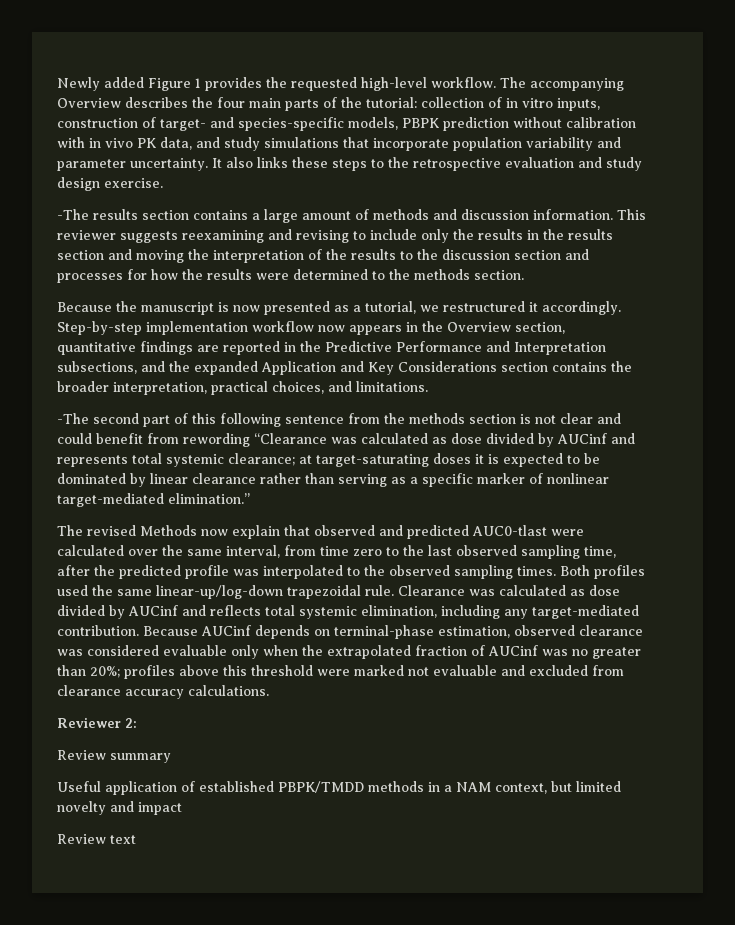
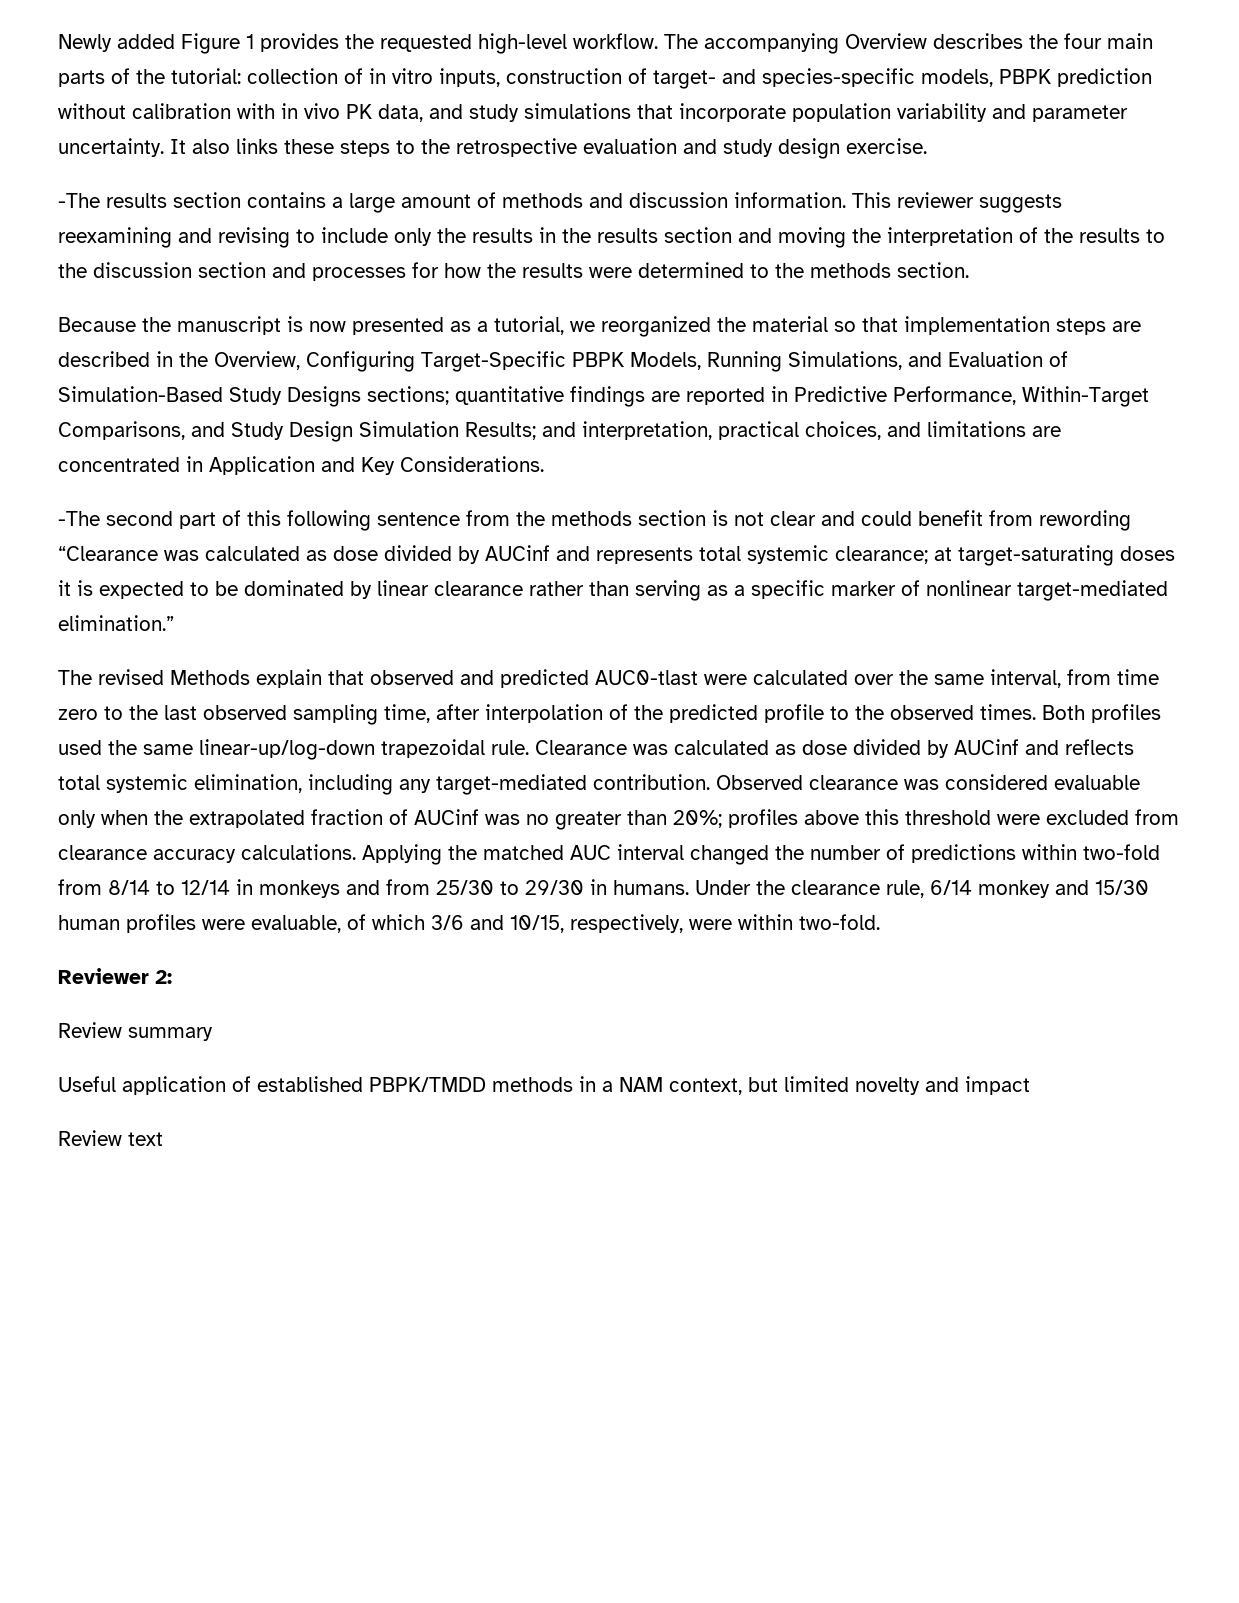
[443,301,621,315] [57,321,565,335] restructured it accordingly. Step-by-step implementation workflow now appears in the Overview section, -> [601,316,1141,337] [58,351,1068,372] [58,386,449,407] reorganized the material so that implementation steps are described in the Overview, Configuring Target-Specific PBPK Models, Running Simulations, and Evaluation of Simulation-Based Study Designs sections;
[300,341,606,355] [57,361,632,375] [57,381,428,395] the Predictive Performance and Interpretation subsections, and the expanded Application and Key Considerations section contains the broader interpretation, practical choices, and limitations. -> [794,386,1149,407] [58,421,1061,442] [58,456,544,475] Predictive Performance, Within-Target Comparisons, and Study Design Simulation Results; and interpretation, practical choices, and limitations are concentrated in Application and Key Considerations.
[201,529,228,536] now -> (250, 677) none
(90, 570) none -> [485,704,628,723] interpolation of
[233,565,343,579] was interpolated -> (824, 713) none
[454,565,513,579] sampling -> (974, 712) none
[143,625,575,639] Because AUCinf depends on terminal-phase estimation, observed -> [716,775,803,790] Observed
[354,665,525,676] marked not evaluable and -> (1040, 819) none
(269, 690) none -> [362,844,1160,865] [58,879,1149,898] [58,914,880,933] Applying the matched AUC interval changed the number of predictions within two-fold from 8/14 to 12/14 in monkeys and from 25/30 to 29/30 in humans. Under the clearance rule, 6/14 monkey and 15/30 human profiles were evaluable, of which 3/6 and 10/15, respectively, were within two-fold.

